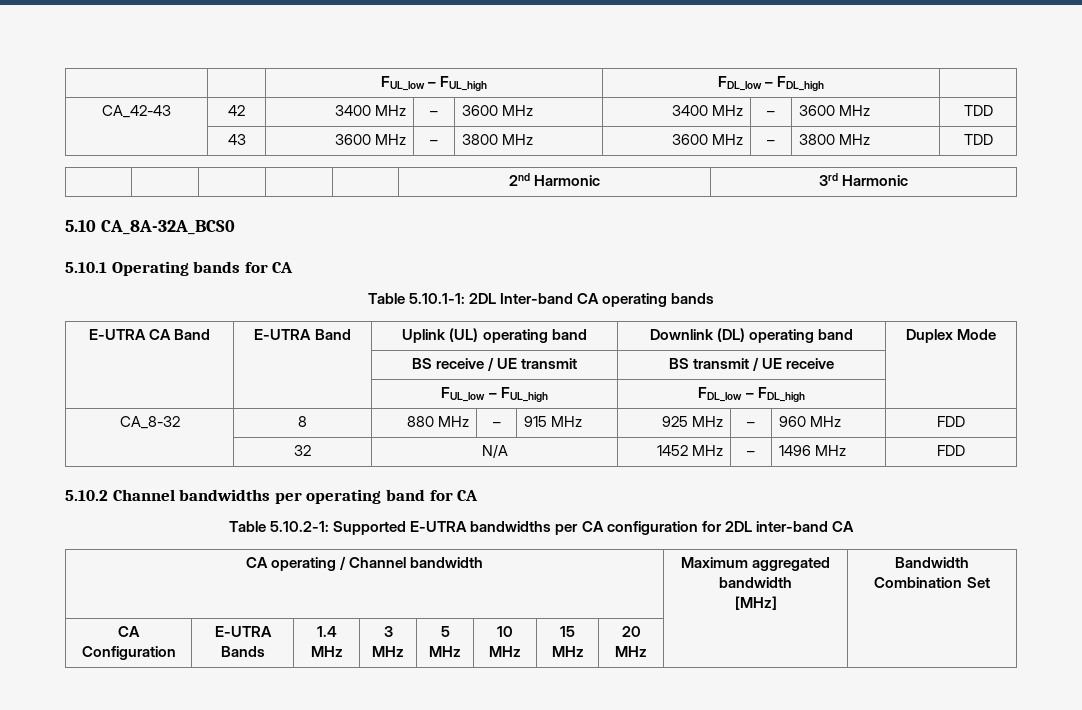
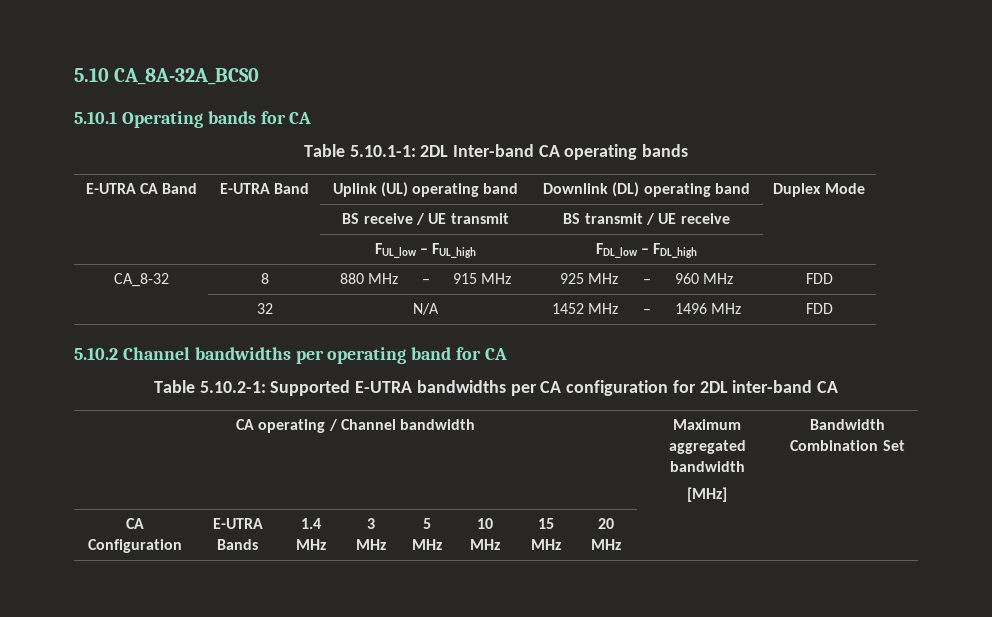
[380,76,488,91] [717,76,825,91] [102,105,171,118] [228,105,245,116] [334,105,407,116] [430,111,438,116] [461,105,534,116] [671,105,744,116] [767,111,775,116] [798,105,871,116] [963,105,993,116] [227,134,246,145] [334,134,407,145] [430,140,438,145] [461,134,534,145] [671,134,744,145] [767,140,775,145] [798,134,871,145] [963,134,993,145] [508,173,601,186] [818,173,909,186] | | FUL_low – FUL_high | FDL_low – FDL_high | // CA_42-43 | 42 | 3400 MHz | – | 3600 MHz | 3400 MHz | – | 3600 MHz | TDD // | 43 | 3600 MHz | – | 3800 MHz | 3600 MHz | – | 3800 MHz | TDD // | | | | | 2nd Harmonic | 3rd Harmonic // -> (74, 75) none

